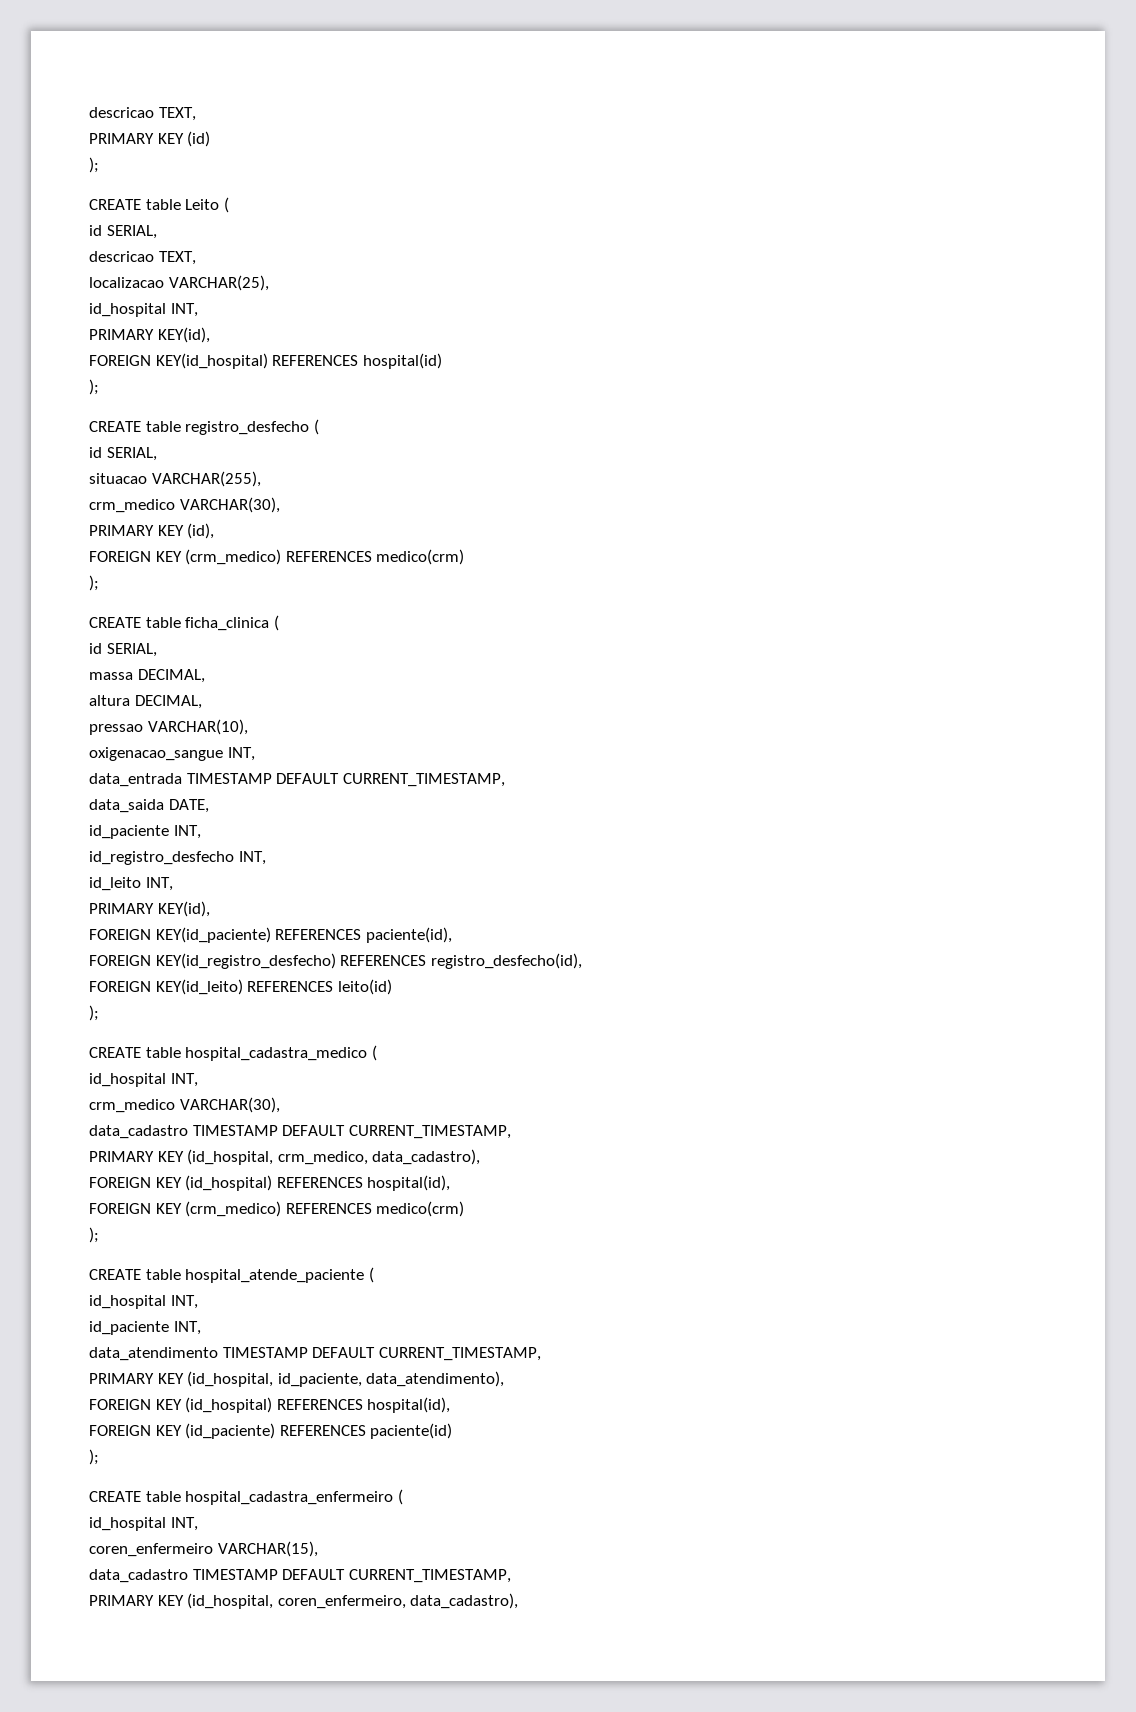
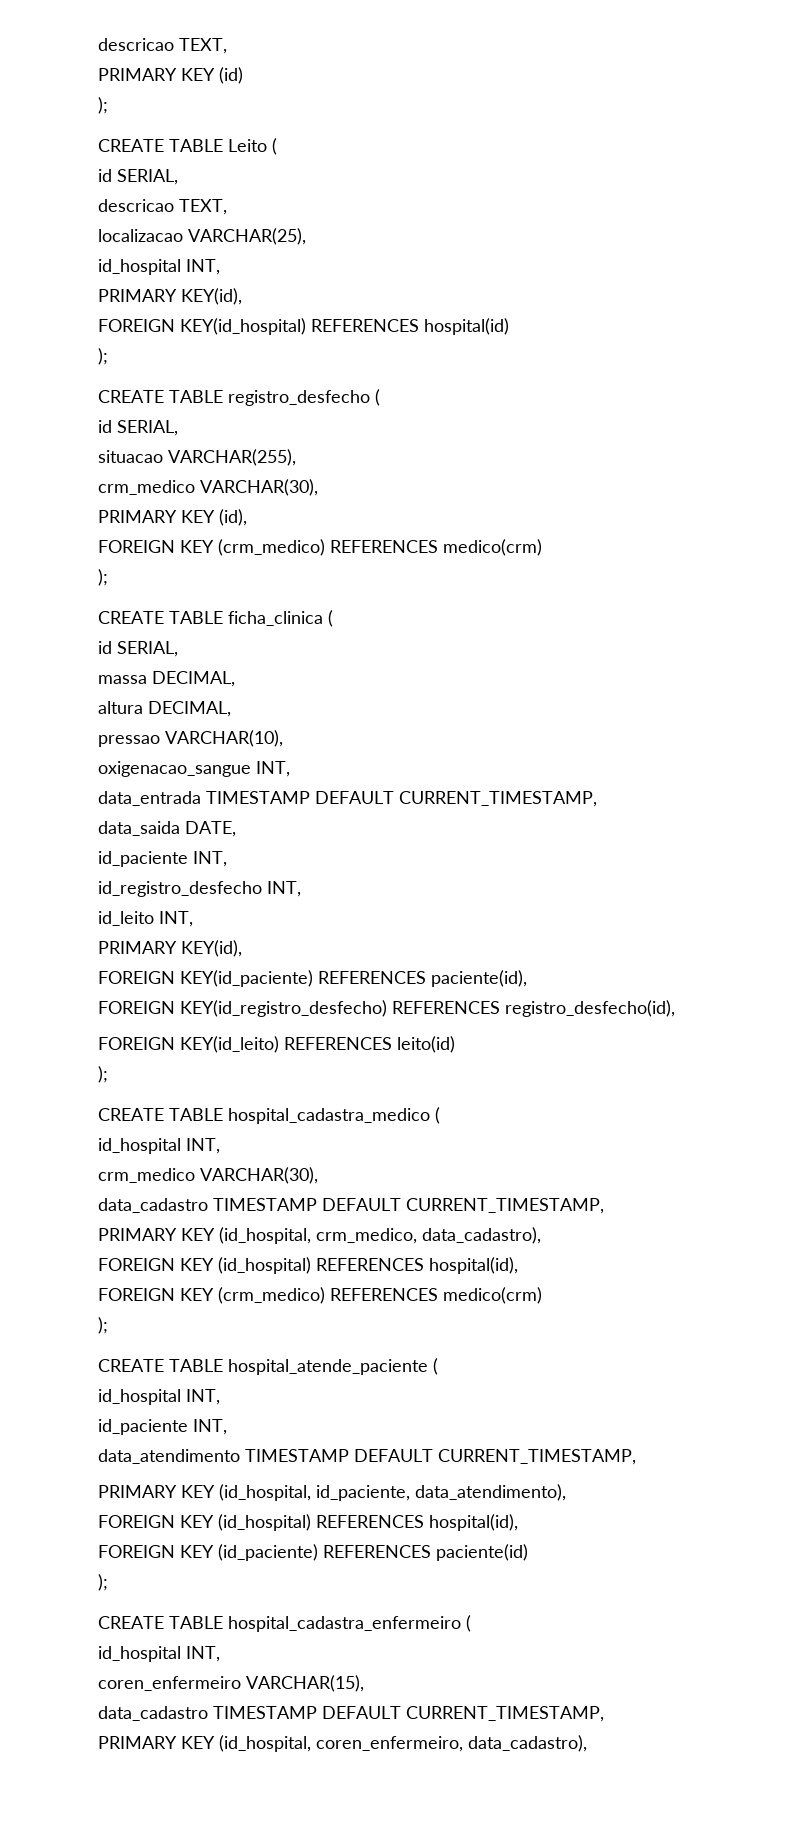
[145,199,181,210] table -> [169,139,223,152] TABLE
[145,421,181,432] table -> [169,390,223,403] TABLE
[145,617,181,628] table -> [169,611,223,624] TABLE
[145,1047,181,1058] table -> [169,1108,223,1121] TABLE
[145,1269,181,1280] table -> [169,1359,223,1372] TABLE
[145,1491,181,1502] table -> [169,1616,223,1629] TABLE

